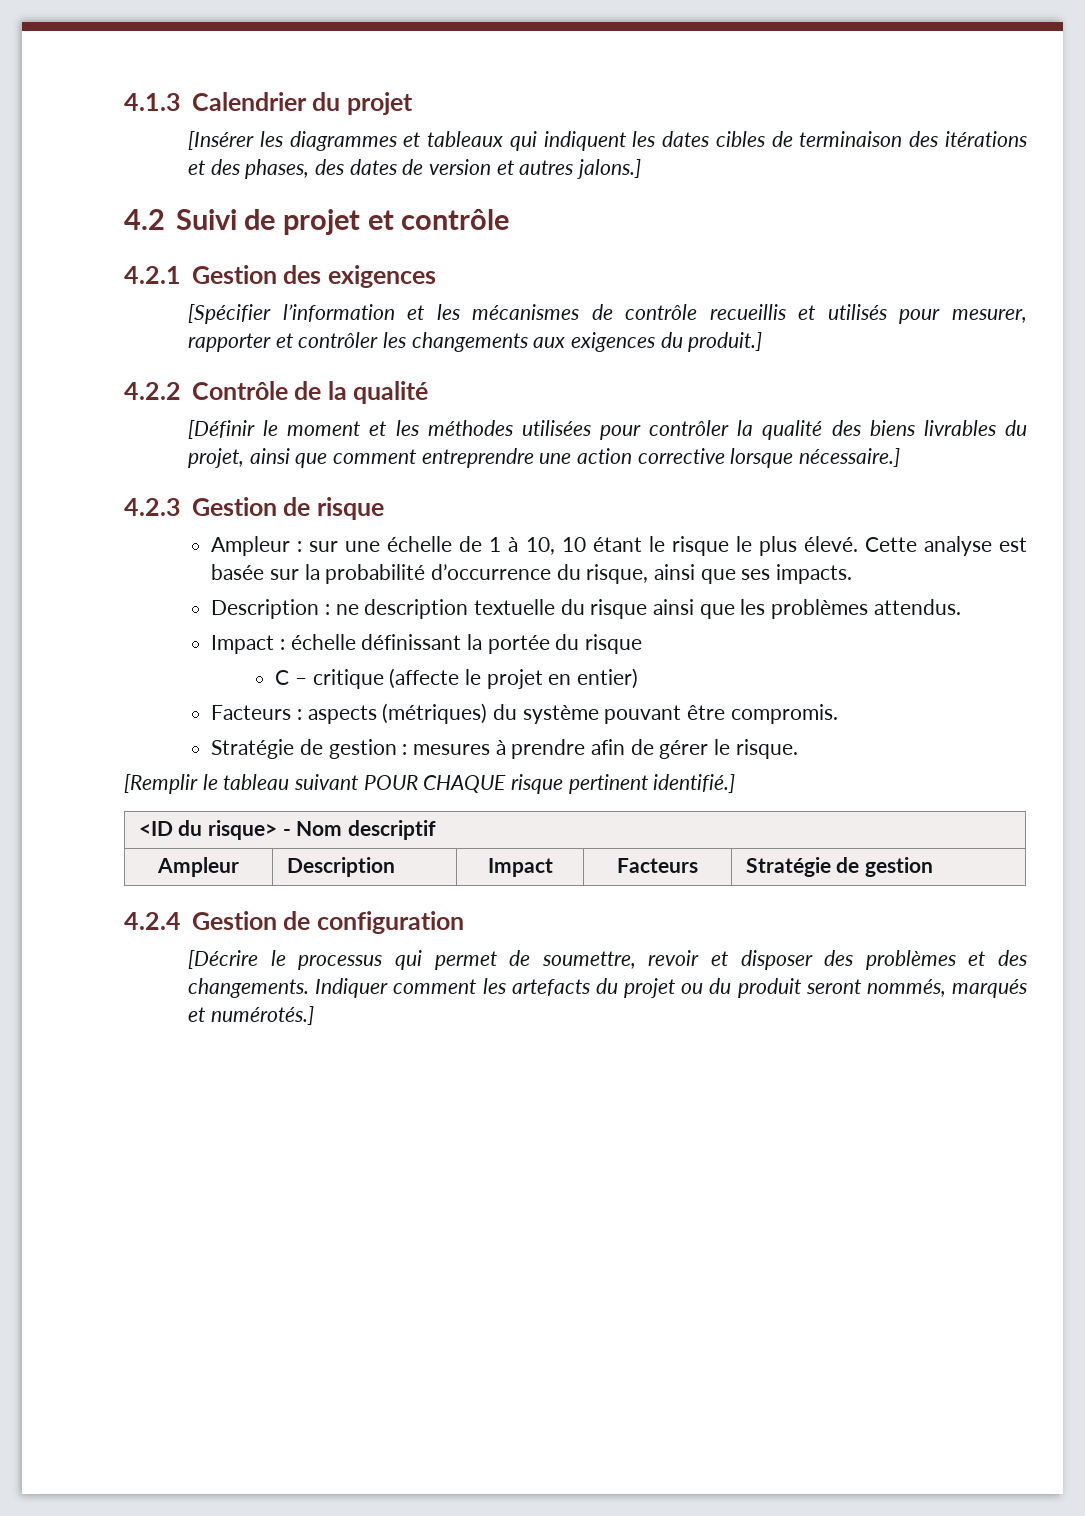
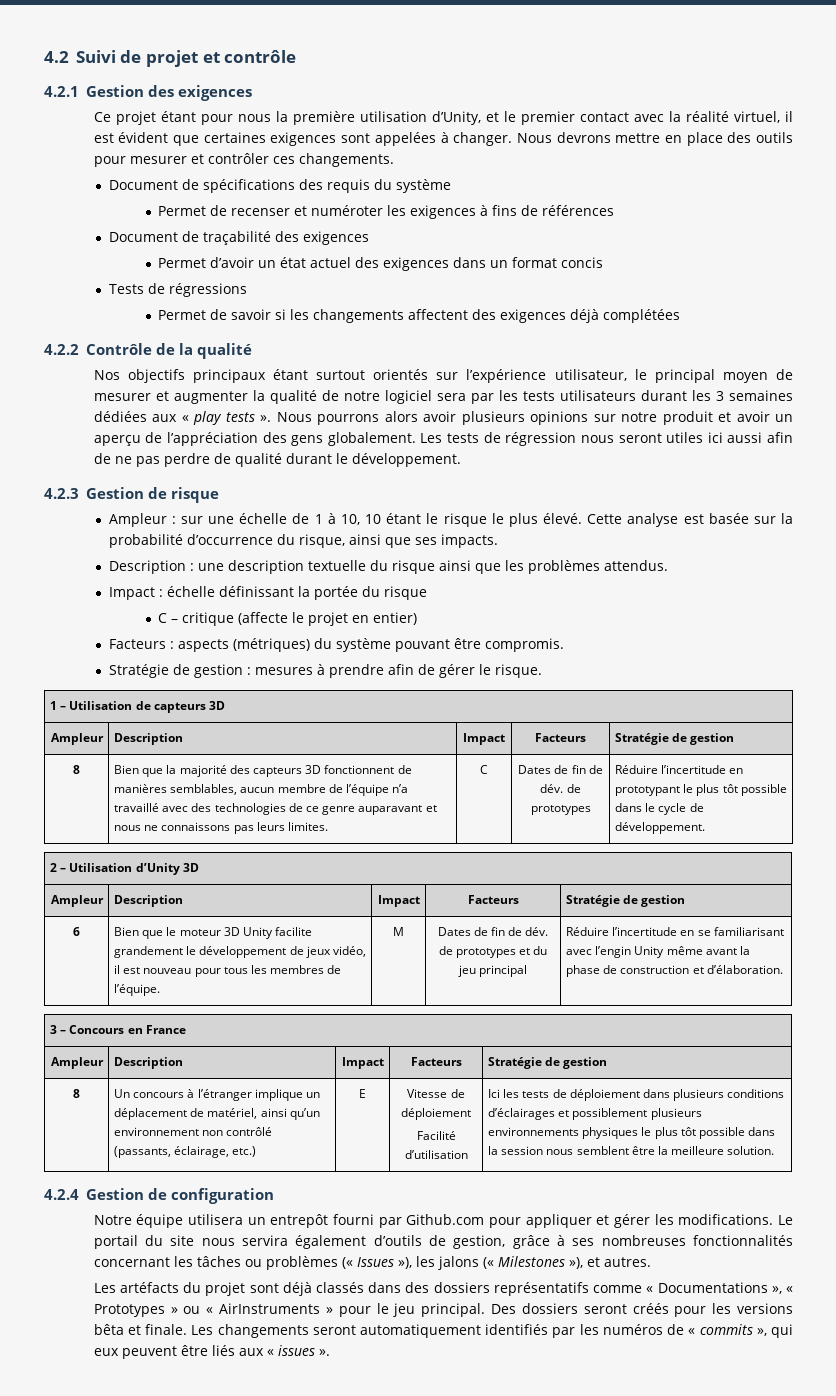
[124,92,413,115] [188,131,1027,151] [188,159,642,179] 4.1.3 Calendrier du projet // [Insérer les diagrammes et tableaux qui indiquent les dates cibles de terminaison des itérations et des phases, des dates de version et autres jalons.] // -> (44, 57) none
[188,304,1028,324] [188,332,763,352] [Spécifier l’information et les mécanismes de contrôle recueillis et utilisés pour mesurer, rapporter et contrôler les changements aux exigences du produit.] -> [93,111,794,125] [93,132,793,146] [93,153,394,167] [108,179,451,193] [158,205,615,219] [108,231,369,245] [158,257,604,271] [108,283,247,297] [158,309,681,323] Ce projet étant pour nous la première utilisation d’Unity, et le premier contact avec la réalité virtuel, il est évident que certaines exigences sont appelées à changer. Nous devrons mettre en place des outils pour mesurer et contrôler ces changements. // Document de spécifications des requis du système // Permet de recenser et numéroter les exigences à fins de références // Document de traçabilité des exigences // Permet d’avoir un état actuel des exigences dans un format concis // Tests de régressions // Permet de savoir si les changements affectent des exigences déjà complétées
[188,420,1028,440] [188,448,901,468] [Définir le moment et les méthodes utilisées pour contrôler la qualité des biens livrables du projet, ainsi que comment entreprendre une action corrective lorsque nécessaire.] -> [93,369,793,383] [93,390,793,404] [93,411,794,425] [93,432,794,446] [93,453,461,467] Nos objectifs principaux étant surtout orientés sur l’expérience utilisateur, le principal moyen de mesurer et augmenter la qualité de notre logiciel sera par les tests utilisateurs durant les 3 semaines dédiées aux « play tests ». Nous pourrons alors avoir plusieurs opinions sur notre produit et avoir un aperçu de l’appréciation des gens globalement. Les tests de régression nous seront utiles ici aussi afin de ne pas perdre de qualité durant le développement.
[335,604,359,615] ne -> [197,563,224,571] une
[124,774,736,794] [138,820,437,840] [157,857,239,877] [286,857,395,877] [487,858,553,877] [617,858,698,873] [745,857,934,877] [124,911,464,934] [188,950,1028,970] [188,978,1027,998] [188,1006,314,1025] // [Remplir le tableau suivant POUR CHAQUE risque pertinent identifié.] // <ID du risque> - Nom descriptif // Ampleur | Description | Impact | Facteurs | Stratégie de gestion // 4.2.4 Gestion de configuration // [Décrire le processus qui permet de soumettre, revoir et disposer des problèmes et des changements. Indiquer comment les artefacts du projet ou du produit seront nommés, marqués et numérotés.] -> [49,701,225,713] [50,733,104,745] [113,733,183,745] [463,733,505,745] [535,733,586,742] [614,733,735,745] [73,765,80,774] [113,765,412,777] [113,784,409,796] [113,803,437,815] [113,822,328,834] [480,765,488,774] [518,765,603,774] [540,784,581,793] [530,805,591,815] [614,765,744,774] [614,784,787,796] [614,803,704,815] [614,822,705,834] [49,863,199,875] [50,895,104,907] [113,895,183,907] [377,895,420,907] [467,895,519,904] [565,895,686,907] [73,927,80,936] [113,927,313,939] [113,946,366,958] [113,965,342,977] [113,984,160,996] [393,927,404,936] [437,927,549,936] [438,946,548,958] [457,965,528,977] [565,927,784,936] [565,946,750,958] [565,965,783,977] [49,1025,186,1034] [50,1057,104,1069] [113,1057,183,1069] [341,1057,384,1069] [410,1057,462,1066] [487,1057,608,1069] [73,1089,80,1098] [113,1089,320,1101] [113,1108,320,1120] [113,1127,273,1136] [113,1146,257,1158] [359,1089,366,1098] [407,1089,465,1098] [401,1108,471,1120] [416,1131,456,1140] [404,1150,468,1159] [487,1089,785,1101] [487,1108,702,1120] [487,1127,776,1139] [487,1146,775,1155] [44,1188,274,1204] [93,1214,794,1228] [93,1235,794,1249] [93,1256,651,1270] [93,1282,794,1296] [93,1303,793,1317] [93,1324,794,1338] [93,1345,330,1359] // 1 – Utilisation de capteurs 3D // Ampleur | Description | Impact | Facteurs | Stratégie de gestion // 8 | Bien que la majorité des capteurs 3D fonctionnent de manières semblables, aucun membre de l’équipe n’a travaillé avec des technologies de ce genre auparavant et nous ne connaissons pas leurs limites. | C | Dates de fin de dév. de prototypes | Réduire l’incertitude en prototypant le plus tôt possible dans le cycle de développement. // 2 – Utilisation d’Unity 3D // Ampleur | Description | Impact | Facteurs | Stratégie de gestion // 6 | Bien que le moteur 3D Unity facilite grandement le développement de jeux vidéo, il est nouveau pour tous les membres de l’équipe. | M | Dates de fin de dév. de prototypes et du jeu principal | Réduire l’incertitude en se familiarisant avec l’engin Unity même avant la phase de construction et d’élaboration. // 3 – Concours en France // Ampleur | Description | Impact | Facteurs | Stratégie de gestion // 8 | Un concours à l’étranger implique un déplacement de matériel, ainsi qu’un environnement non contrôlé (passants, éclairage, etc.) | E | Vitesse de déploiement // Facilité d’utilisation | Ici les tests de déploiement dans plusieurs conditions d’éclairages et possiblement plusieurs environnements physiques le plus tôt possible dans la session nous semblent être la meilleure solution. // 4.2.4 Gestion de configuration // Notre équipe utilisera un entrepôt fourni par Github.com pour appliquer et gérer les modifications. Le portail du site nous servira également d’outils de gestion, grâce à ses nombreuses fonctionnalités concernant les tâches ou problèmes (« Issues »), les jalons (« Milestones »), et autres. // Les artéfacts du projet sont déjà classés dans des dossiers représentatifs comme « Documentations », « Prototypes » ou « AirInstruments » pour le jeu principal. Des dossiers seront créés pour les versions bêta et finale. Les changements seront automatiquement identifiés par les numéros de « commits », qui eux peuvent être liés aux « issues ».

